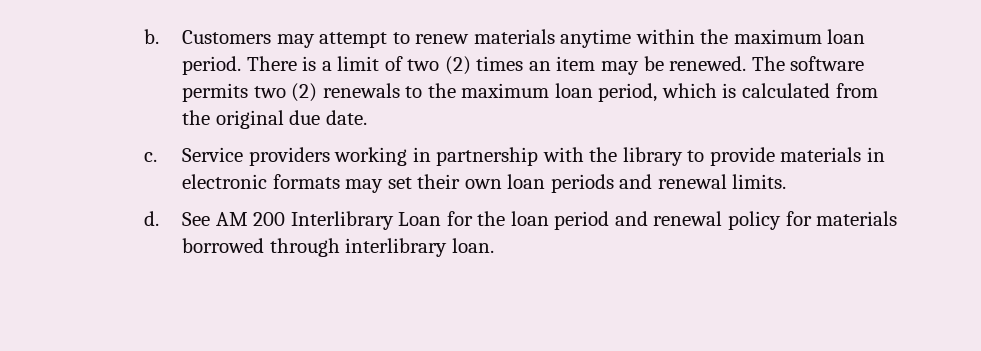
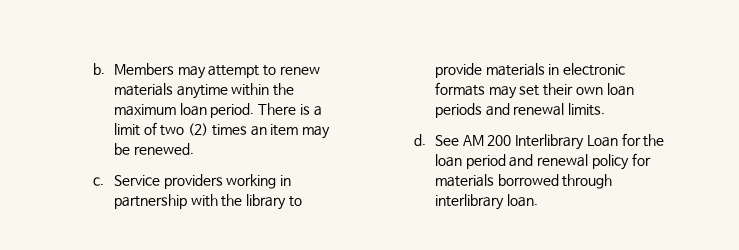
[182,30,272,44] Customers -> [113,63,174,75] Members
[751,56,865,71] [182,83,878,102] [182,110,367,129] The software permits two (2) renewals to the maximum loan period, which is calculated from the original due date. -> (194, 149) none

